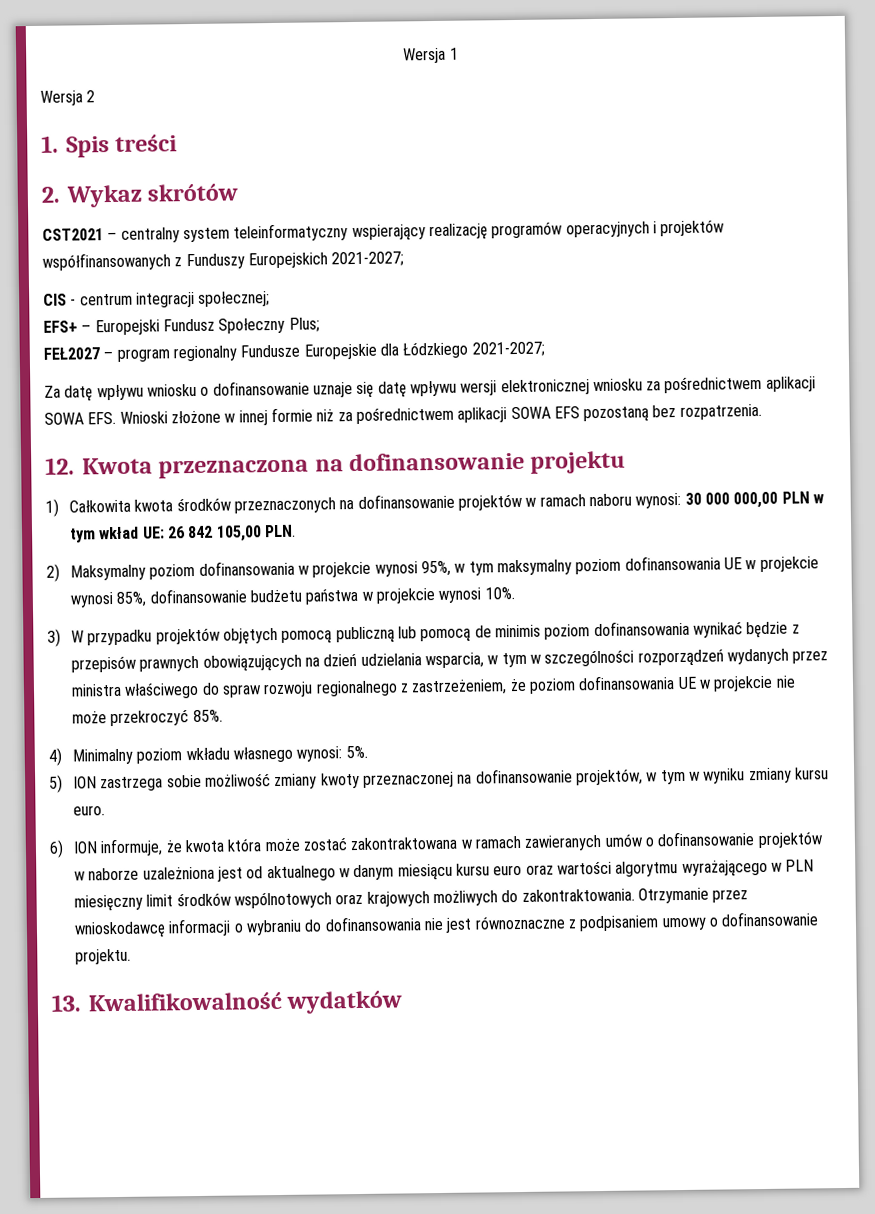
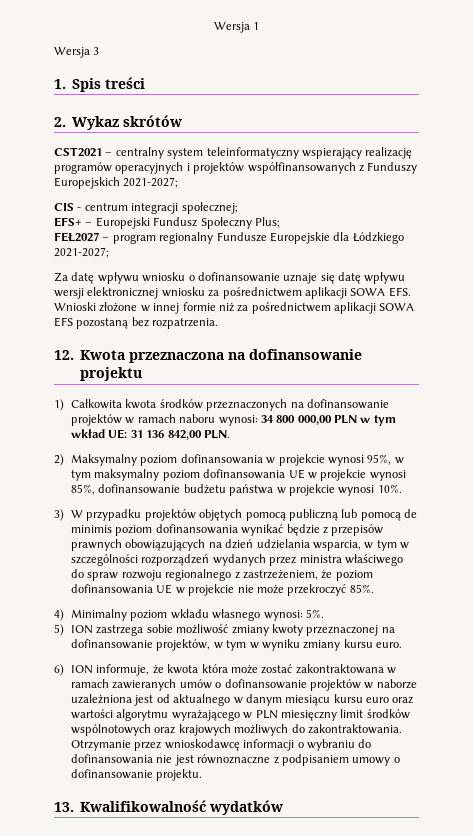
[86,90,96,103] 2 -> [93,47,100,55] 3
[684,492,730,505] 30 000 -> [260,415,296,423] 34 800
[166,525,262,542] 26 842 105,00 -> [130,430,202,440] 31 136 842,00

